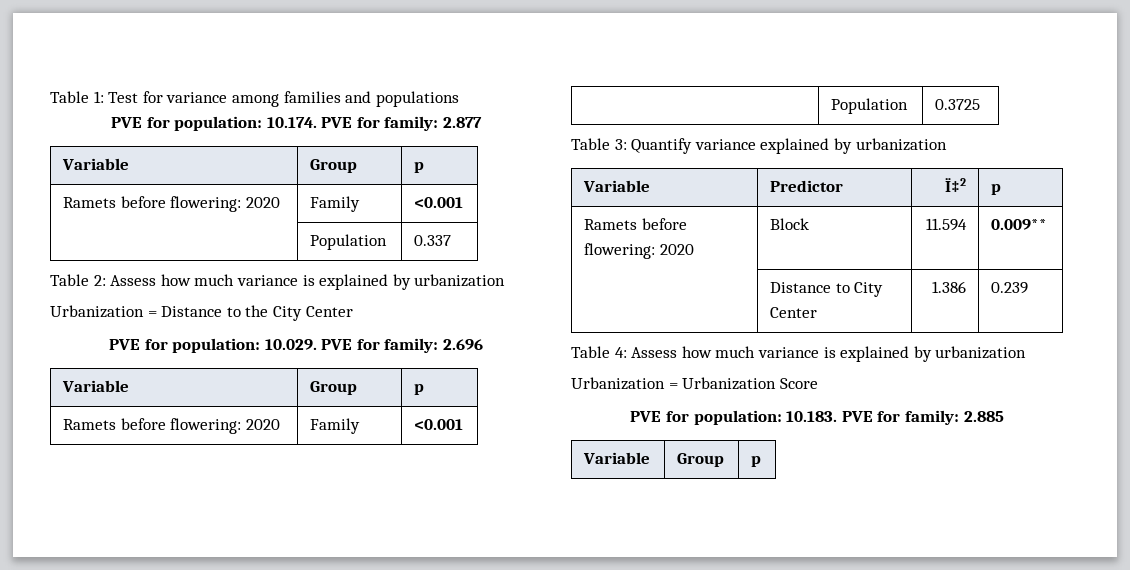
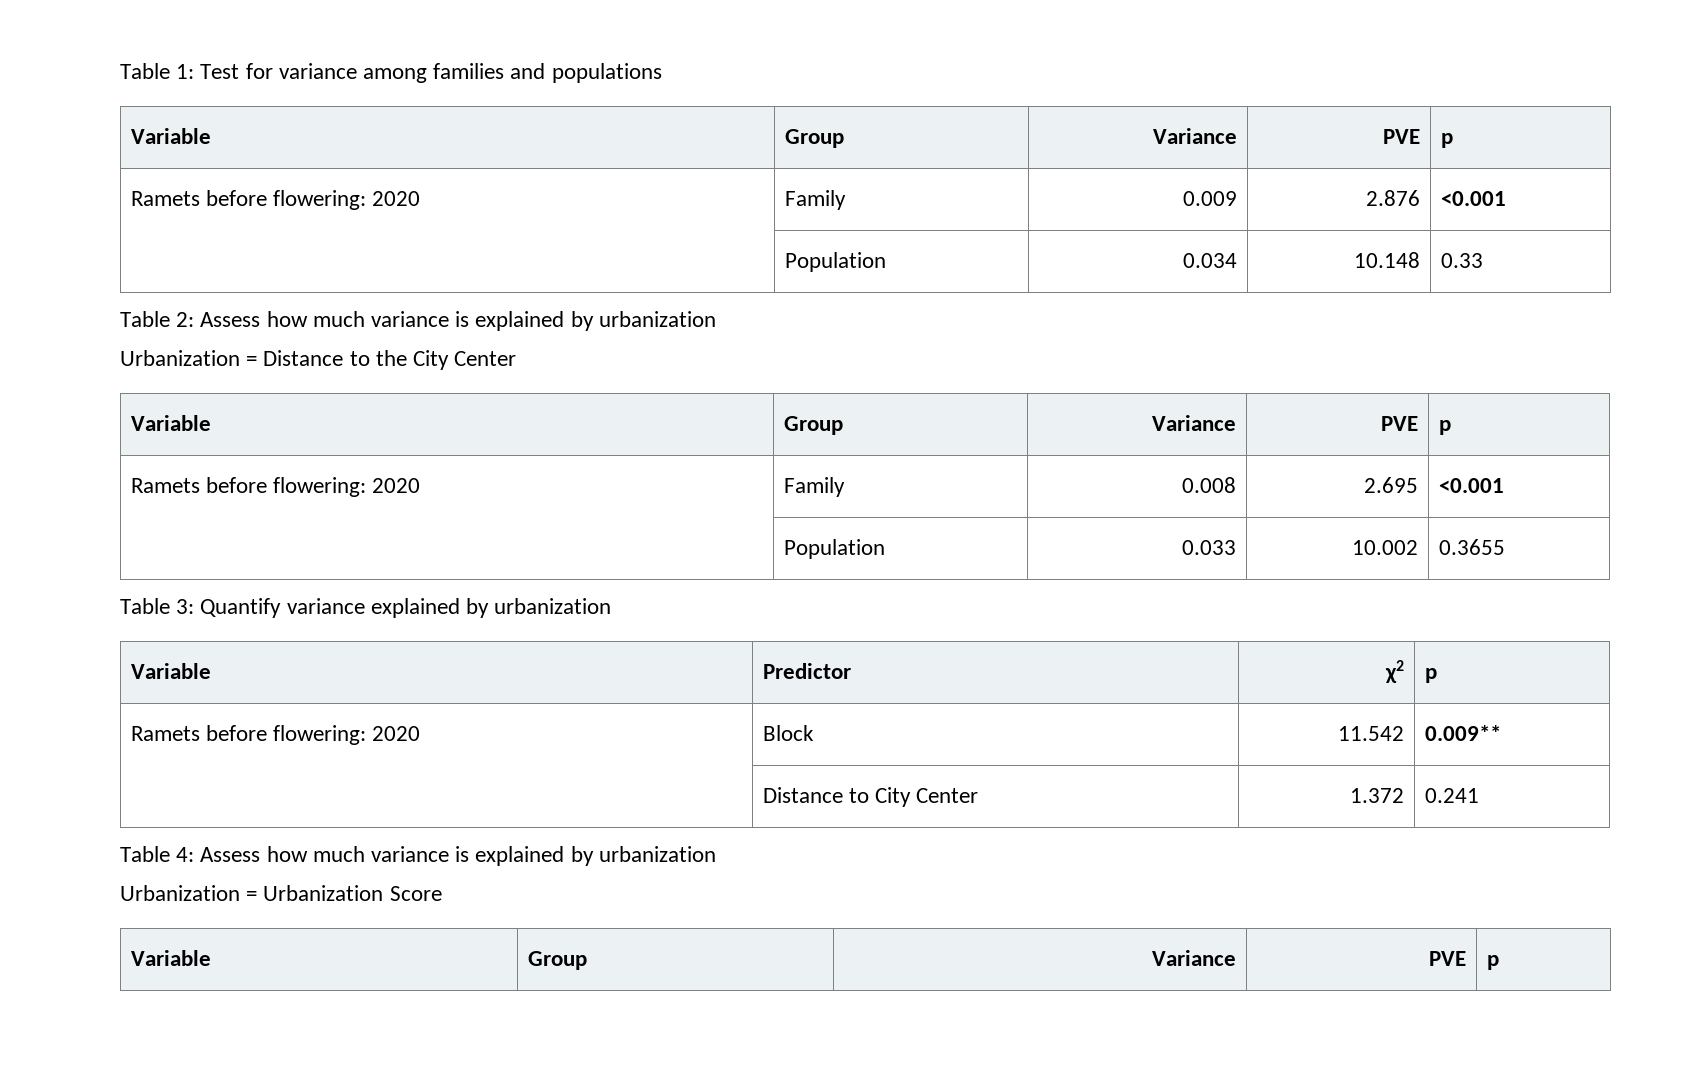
[110,116,483,131] [62,158,130,170] [310,159,358,173] [414,162,425,173] [63,196,280,212] [310,196,361,212] [414,197,464,208] [310,234,388,250] [414,235,452,246] // PVE for population: 10.174. PVE for family: 2.877 // Variable | Group | p // Ramets before flowering: 2020 | Family | <0.001 // | Population | 0.337 -> [130,128,211,144] [784,129,844,148] [1153,128,1238,144] [1383,129,1421,144] [1440,133,1453,148] [130,190,421,210] [784,190,846,210] [1183,191,1238,206] [1366,190,1421,206] [1440,191,1506,206] [784,252,886,272] [1183,253,1238,268] [1354,252,1421,268] [1440,253,1483,268] // Variable | Group | Variance | PVE | p // Ramets before flowering: 2020 | Family | 0.009 | 2.876 | <0.001 // | Population | 0.034 | 10.148 | 0.33
[108,338,484,353] [62,380,130,392] [310,381,358,395] [414,384,425,395] [63,418,280,434] [310,418,361,434] [414,419,464,430] [831,98,909,114] [935,99,981,110] // PVE for population: 10.029. PVE for family: 2.696 // Variable | Group | p // Ramets before flowering: 2020 | Family | <0.001 // | Population | 0.3725 -> [130,415,211,431] [783,416,843,435] [1152,415,1237,431] [1381,416,1419,431] [1438,420,1451,435] [130,477,421,497] [783,477,845,497] [1182,477,1237,493] [1364,477,1419,493] [1438,478,1504,493] [783,539,885,559] [1182,540,1237,555] [1352,540,1419,555] [1438,539,1505,555] // Variable | Group | Variance | PVE | p // Ramets before flowering: 2020 | Family | 0.008 | 2.695 | <0.001 // | Population | 0.033 | 10.002 | 0.3655
[944,178,966,192] Ï‡2 -> [1385,660,1405,683] χ2
[925,218,967,231] 11.594 -> [1338,726,1405,741] 11.542
[931,281,966,293] [991,282,1029,294] 1.386 | 0.239 -> [1350,788,1405,803] [1424,788,1479,803] 1.372 | 0.241
[630,410,1004,425] [583,452,651,464] [677,453,725,467] // PVE for population: 10.183. PVE for family: 2.885 // Variable | Group -> [130,950,211,966] [527,951,587,970] [1152,950,1237,966] [1429,951,1467,966] // Variable | Group | Variance | PVE

